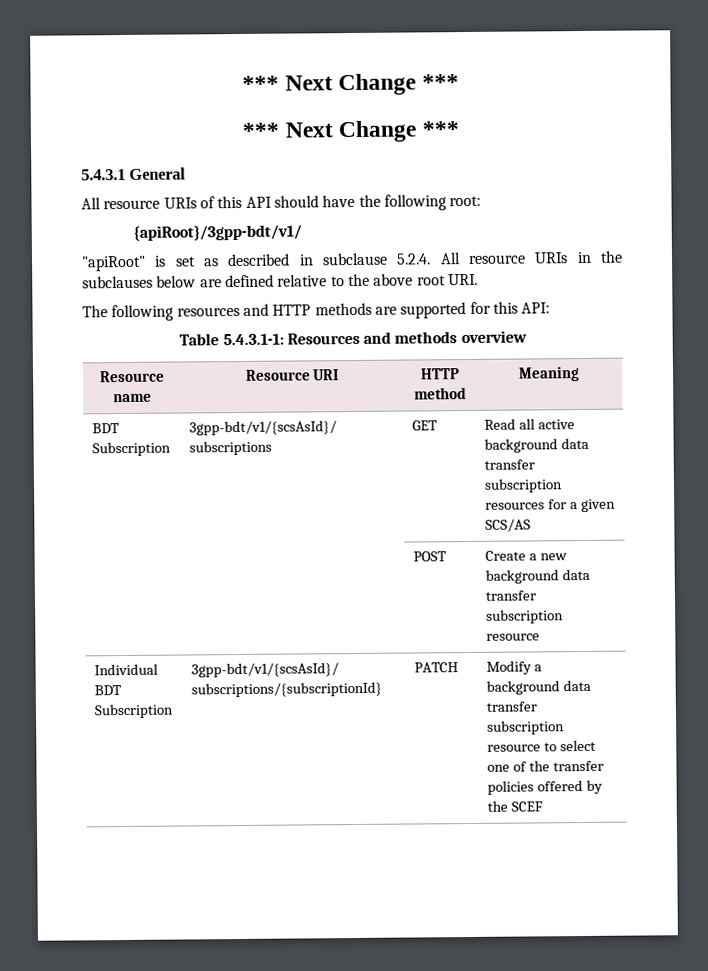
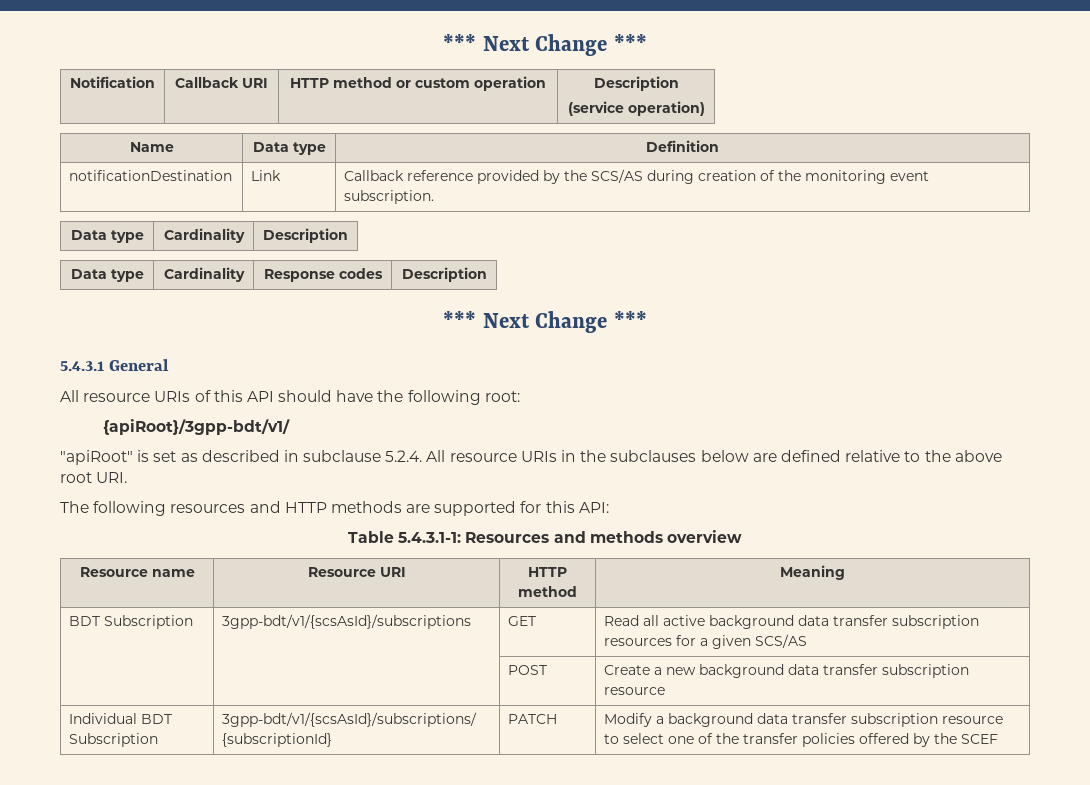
[242,73,459,96] *** Next Change *** -> [443,34,647,56] [70,76,155,88] [175,77,268,88] [290,76,546,91] [593,76,679,91] [567,101,705,116] [129,142,174,152] [252,142,326,155] [646,140,719,152] [69,170,233,181] [251,170,282,181] [344,169,930,184] [344,190,435,204] [70,230,144,243] [163,228,245,243] [263,228,348,243] [70,269,144,282] [163,267,245,282] [263,268,383,282] [401,267,487,282] *** Next Change *** // Notification | Callback URI | HTTP method or custom operation | Description // (service operation) // Name | Data type | Definition // notificationDestination | Link | Callback reference provided by the SCS/AS during creation of the monitoring event subscription. // Data type | Cardinality | Description // Data type | Cardinality | Response codes | Description

